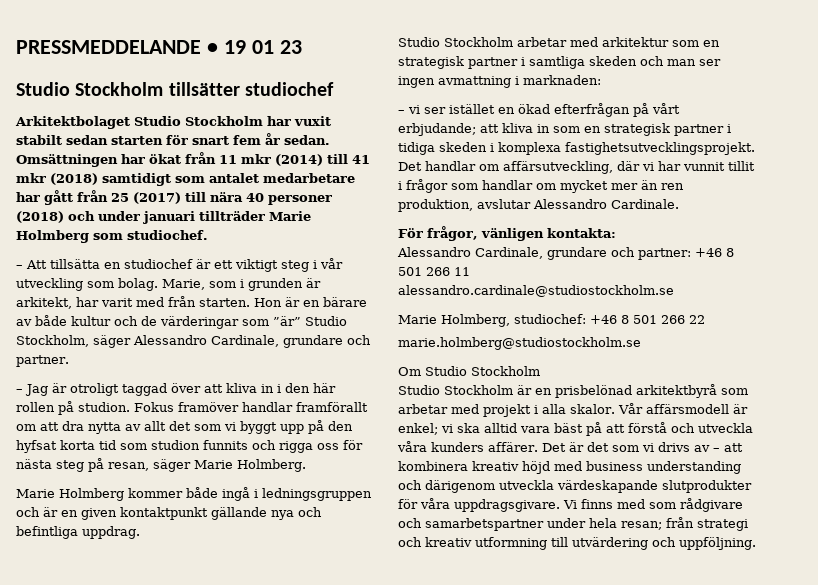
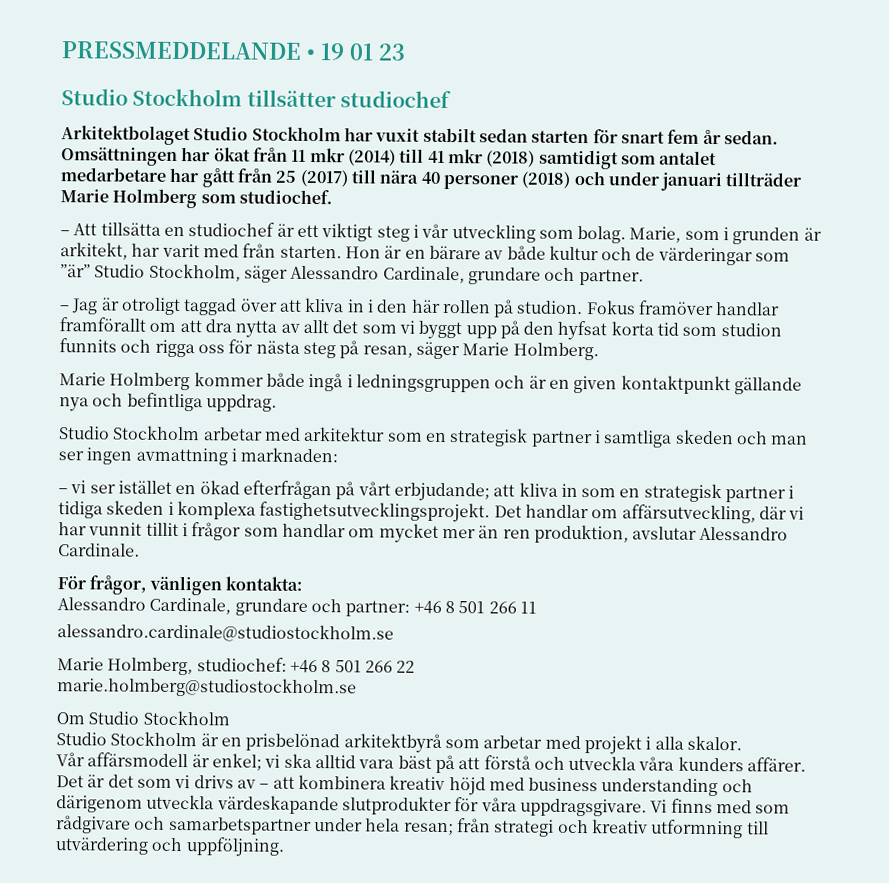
(615, 409) none -> (742, 743) //

